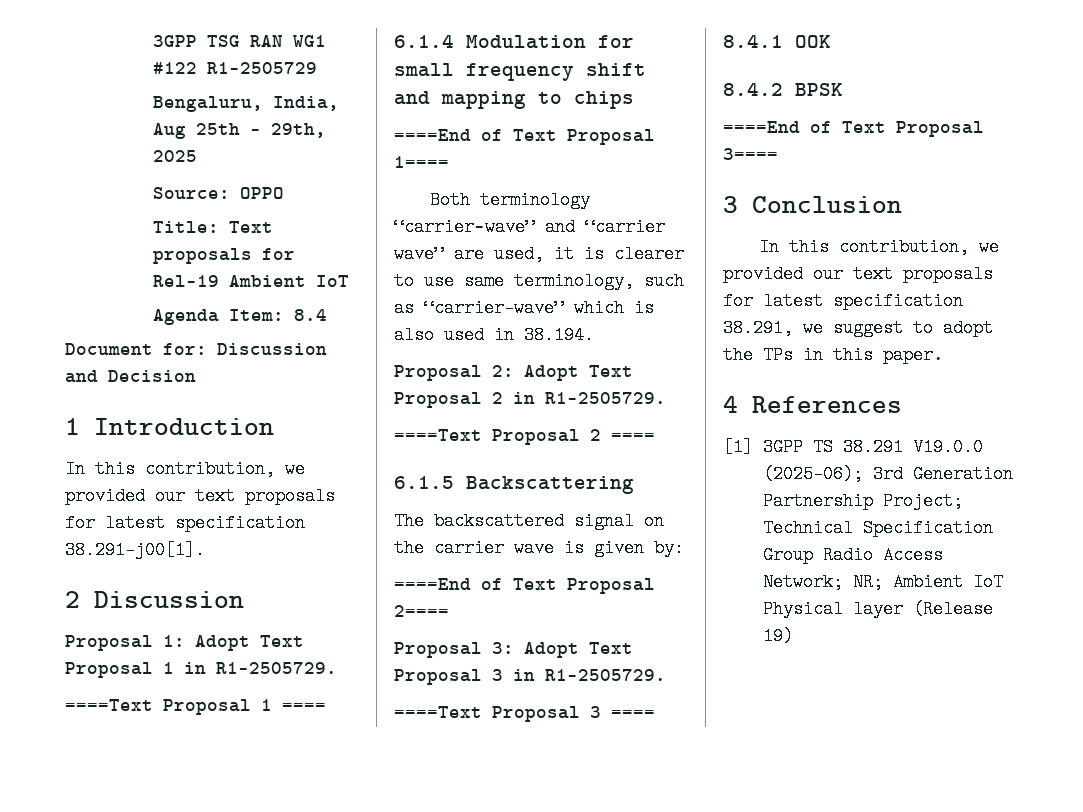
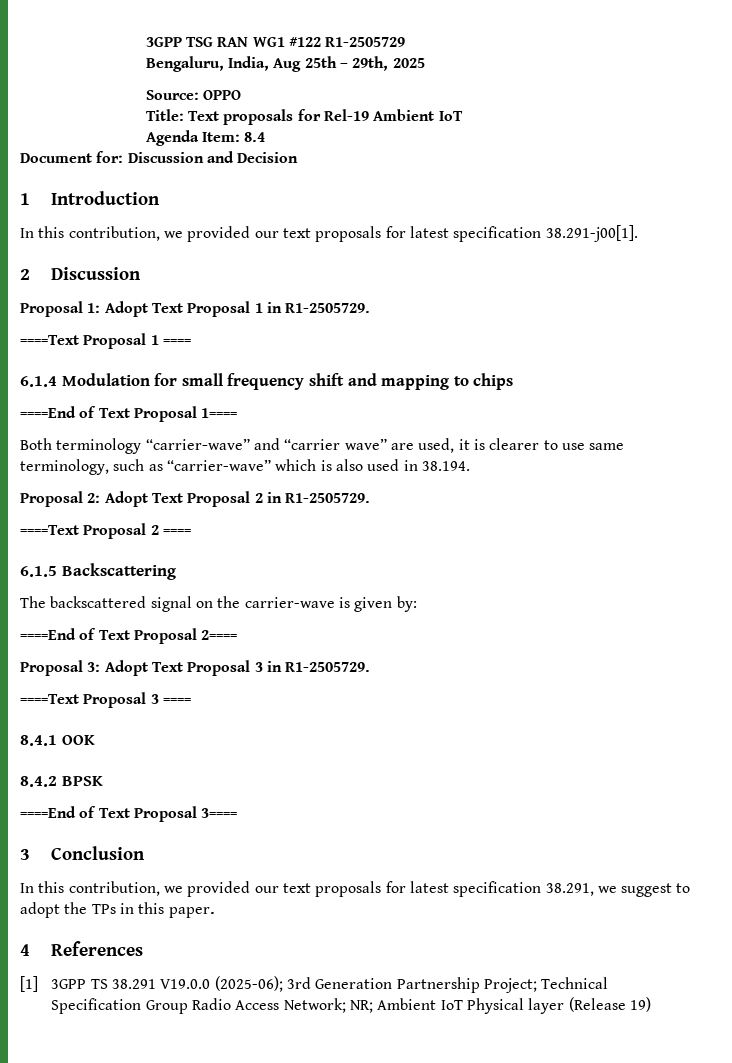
[434,539,554,557] carrier wave -> [244,597,335,608] carrier-wave

